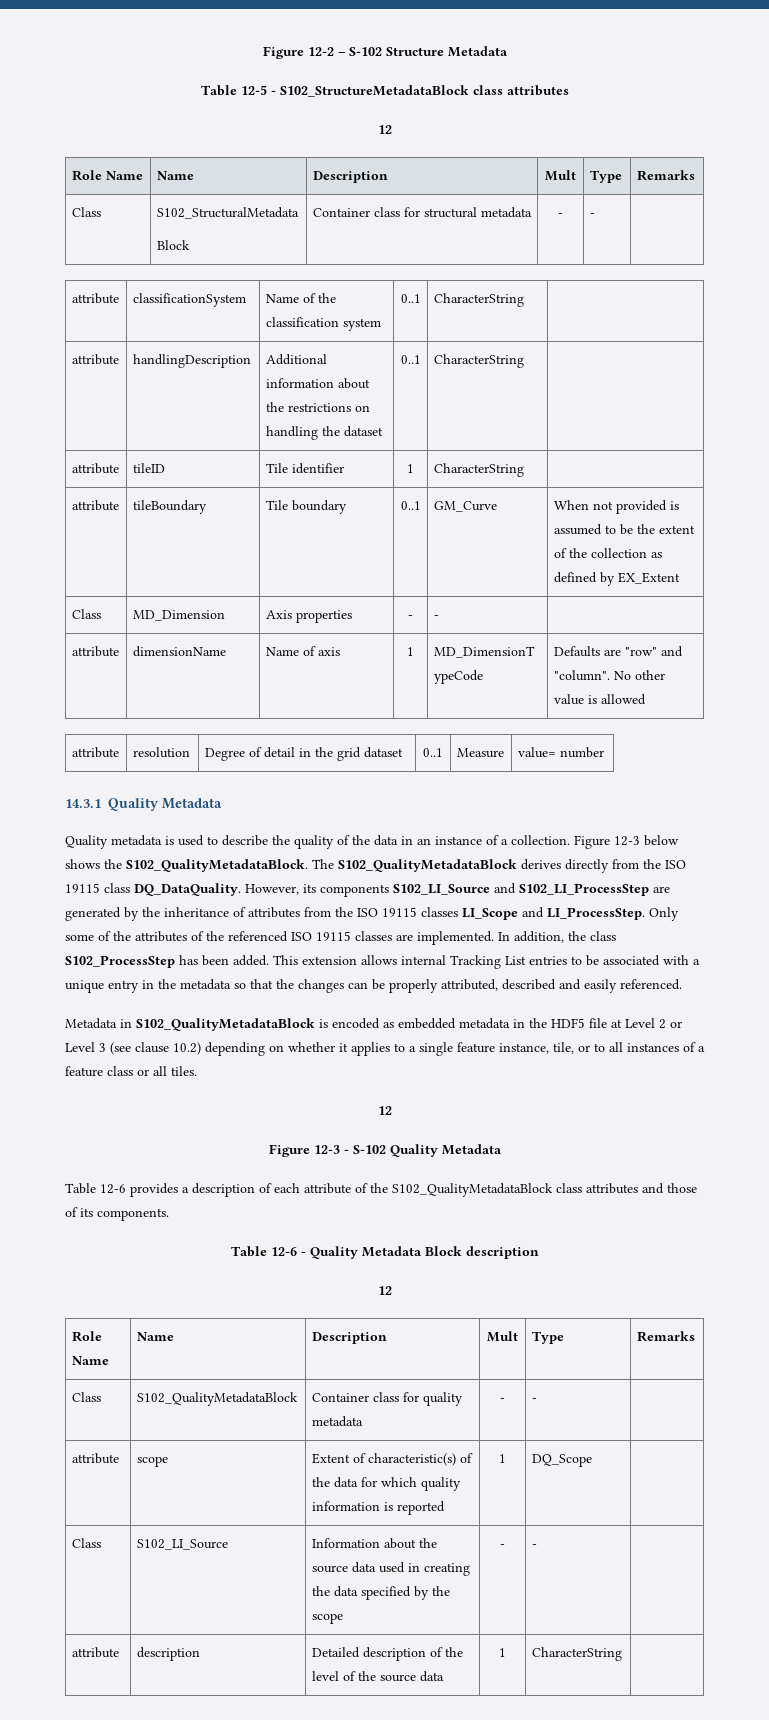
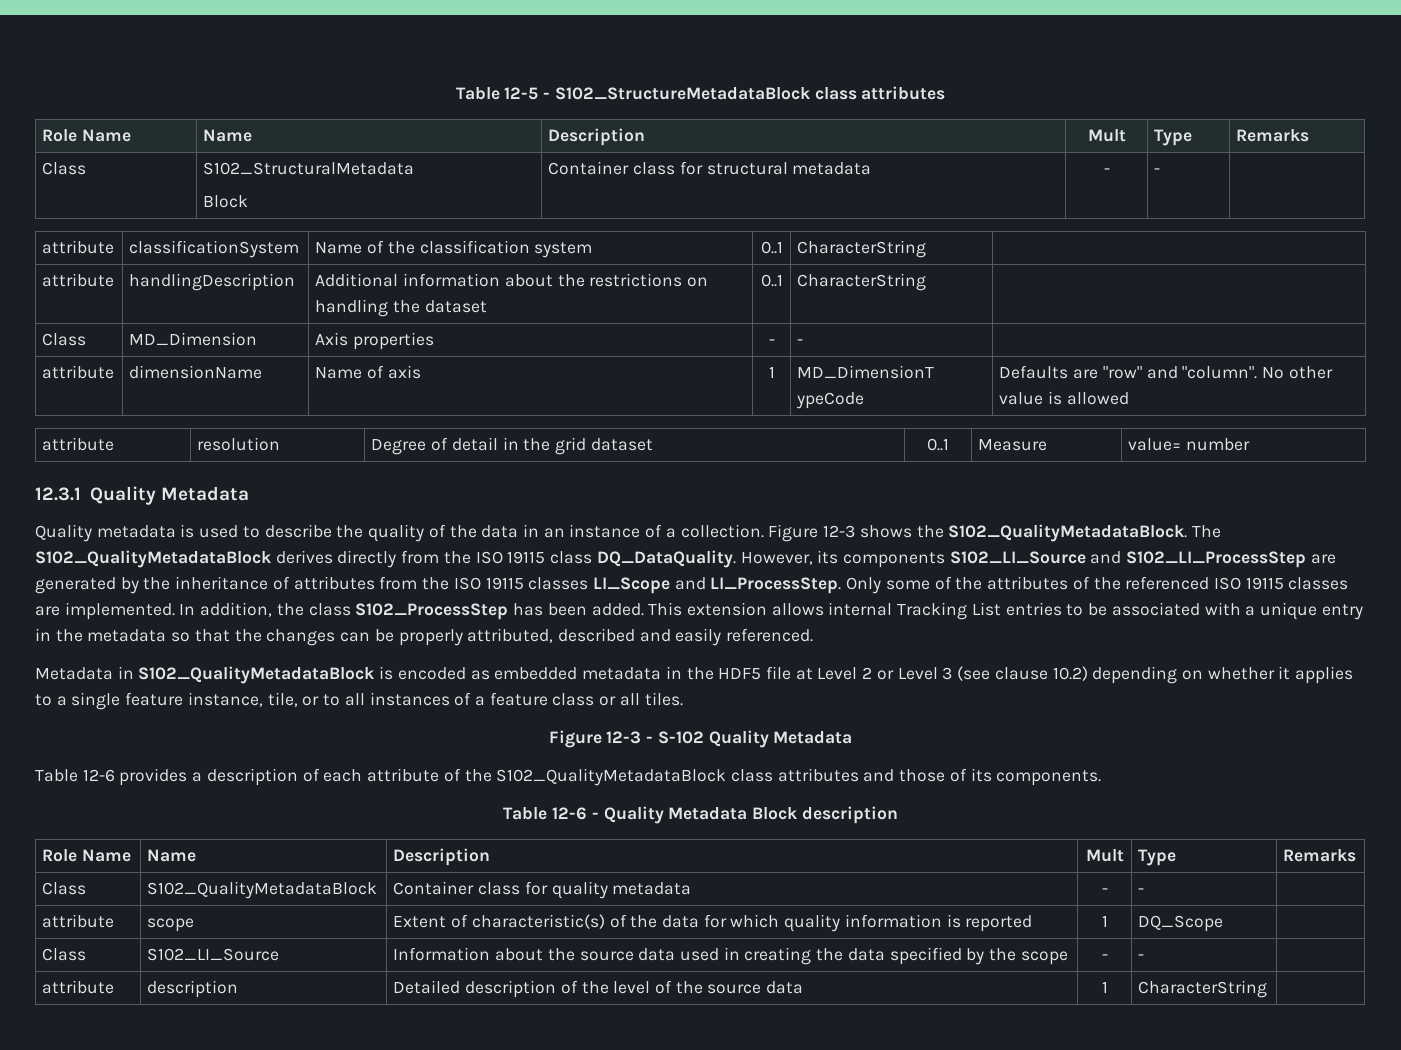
[262,46,508,59] Figure 12-2 – S-102 Structure Metadata // -> (455, 93) none
[377,125,392,134] // 12 -> (946, 93) none
[71,463,119,474] [132,463,165,473] [265,463,344,474] [407,464,414,473] [433,463,524,477] [71,500,119,511] [132,500,207,514] [265,500,347,514] [400,501,421,510] [433,501,497,512] [553,500,679,514] [553,524,695,535] [553,548,662,558] [553,572,680,586] // attribute | tileID | Tile identifier | 1 | CharacterString | // attribute | tileBoundary | Tile boundary | 0..1 | GM_Curve | When not provided is assumed to be the extent of the collection as defined by EX_Extent -> (927, 282) none
[65,799,101,808] 14.3.1 -> [35,487,81,501] 12.3.1
[644,835,679,846] below -> (856, 531) none
[377,1106,392,1115] // 12 -> (683, 699) none
[377,1286,392,1295] // 12 -> (898, 815) none

